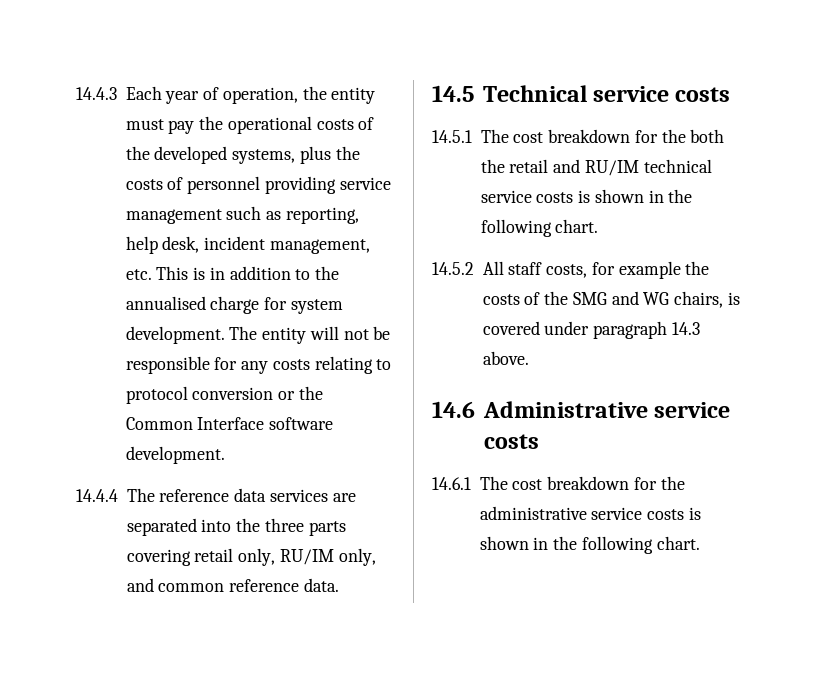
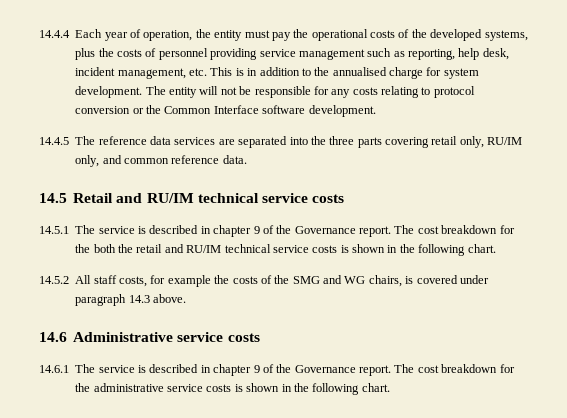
[76,87,117,100] 14.4.3 -> [39,30,70,38] 14.4.4
[76,489,118,502] 14.4.4 -> [39,137,69,145] 14.4.5
[482,85,587,102] Technical -> [73,193,259,203] Retail and RU/IM technical
(509, 136) none -> [98,225,415,237] service is described in chapter 9 of the Governance report. The
(508, 483) none -> [98,364,415,376] service is described in chapter 9 of the Governance report. The

